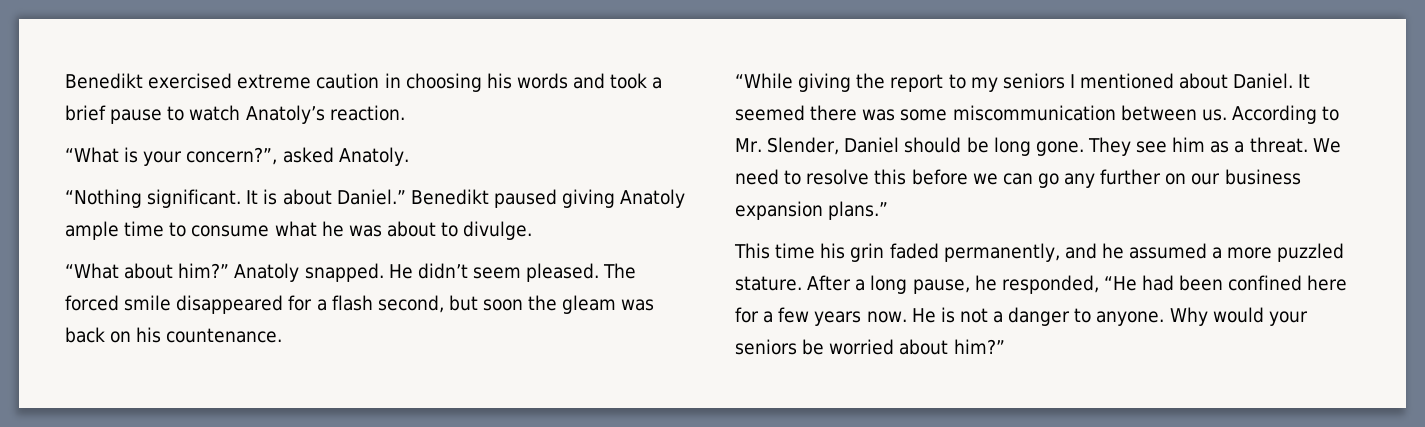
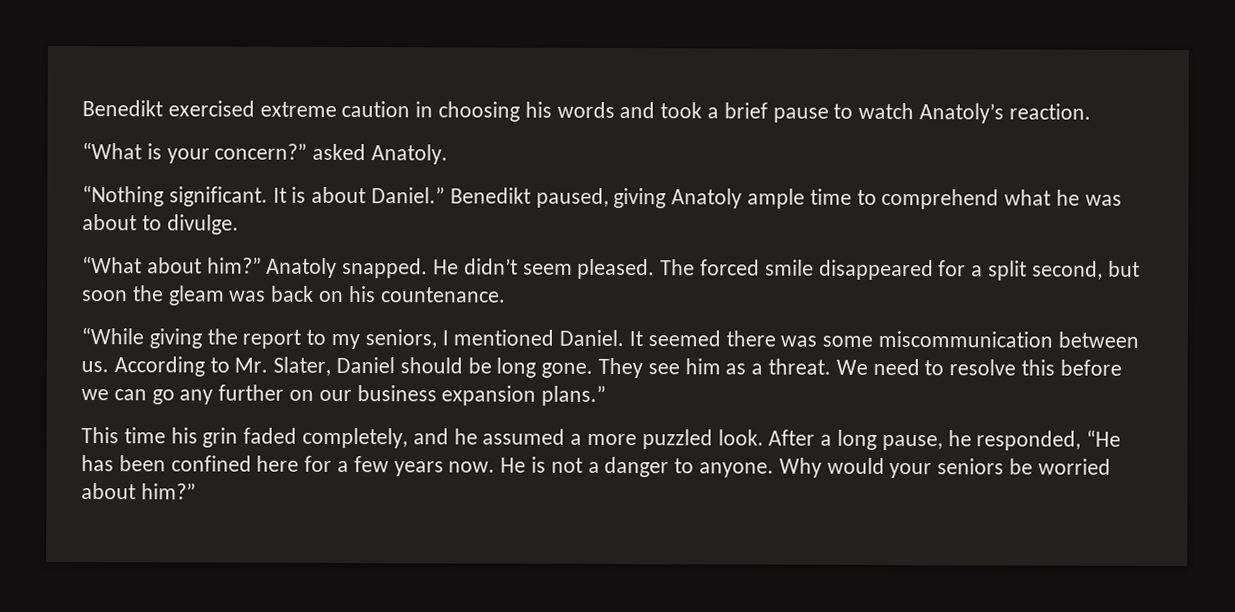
[186,147,278,165] concern?”, -> [214,143,308,160] concern?”
[493,189,557,208] paused -> [535,187,609,208] paused,
[191,225,270,237] consume -> [881,188,1000,210] comprehend
[331,295,373,311] flash -> [988,260,1028,281] split
[1002,73,1065,89] seniors -> [364,329,437,349] seniors,
[1179,73,1229,89] about -> (555, 337) none
[767,137,840,155] Slender, -> [273,356,332,376] Slater,
[943,243,1060,262] permanently, -> [302,427,409,449] completely,
[735,276,802,291] stature. -> [717,429,764,446] look.
[1142,275,1175,291] had -> [81,455,114,472] has

